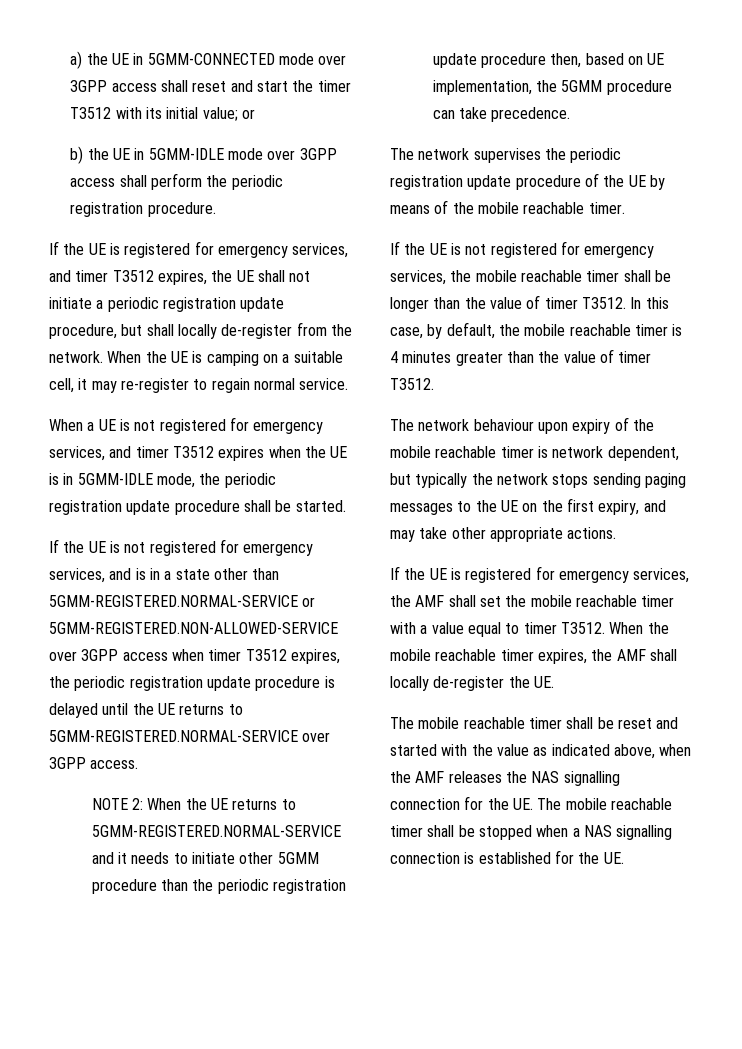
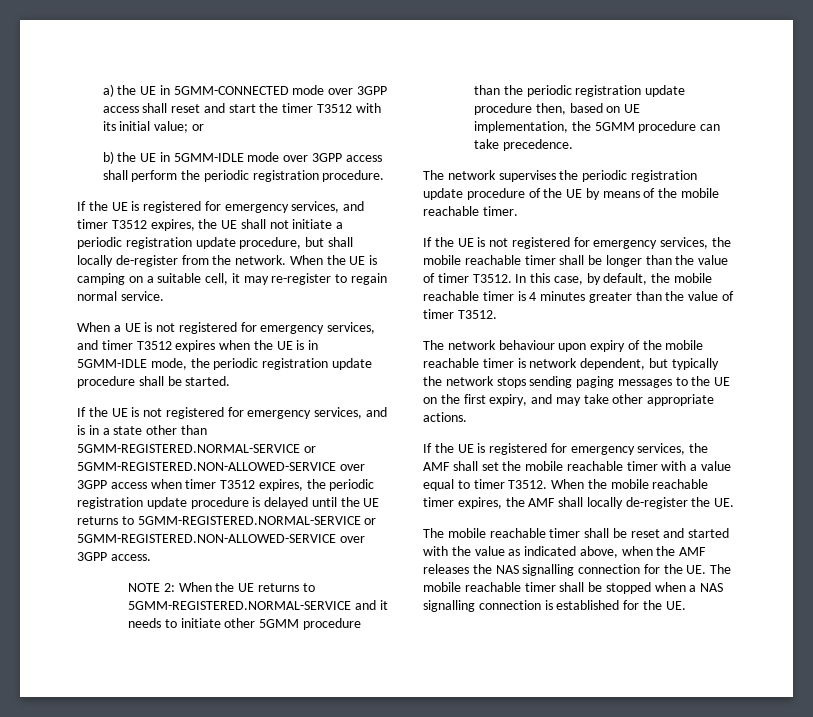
(298, 736) none -> [364,518,377,525] [77,534,336,543] or 5GMM-REGISTERED.NON-ALLOWED-SERVICE

